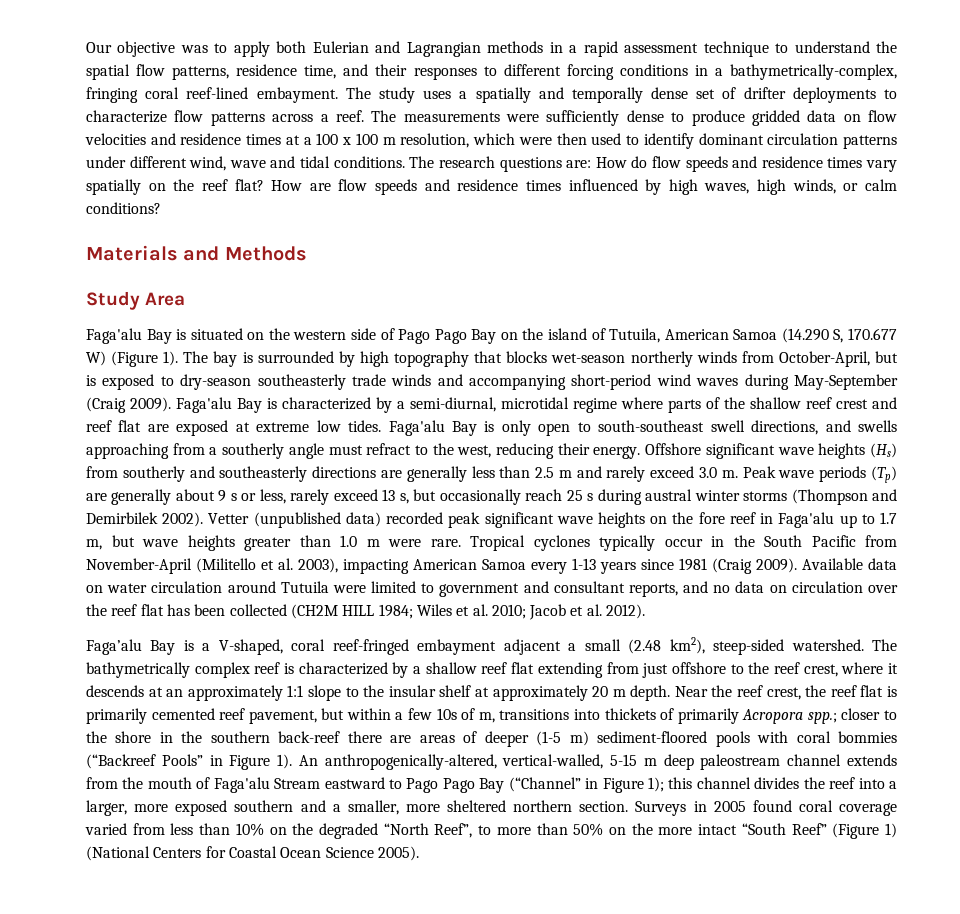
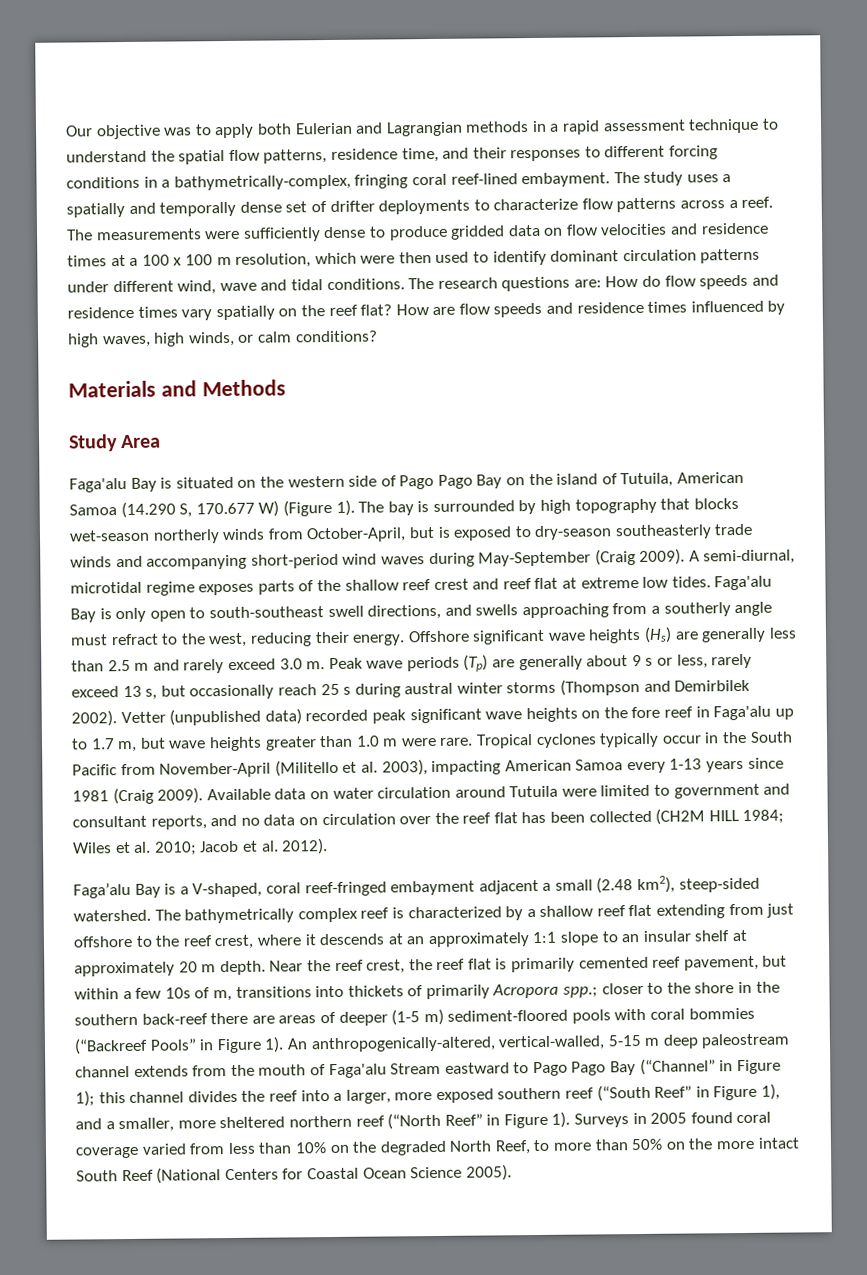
[176,397,405,413] Faga'alu Bay is characterized by a -> [688,550,700,562] A
[621,397,663,409] where -> [198,583,255,596] exposes
[147,420,229,436] are exposed -> (559, 583) none
[86,466,377,482] from southerly and southeasterly directions -> (673, 634) none
[363,685,385,697] the -> [621,933,640,943] an
(294, 806) none -> [565,1083,781,1102] reef (“South Reef” in Figure 1),
[579,801,629,812] section. -> [355,1111,571,1130] reef (“North Reef” in Figure 1).
[383,823,473,838] “North Reef”, -> [449,1140,531,1155] North Reef,
[741,823,897,839] “South Reef” (Figure 1) -> [76,1169,154,1182] South Reef

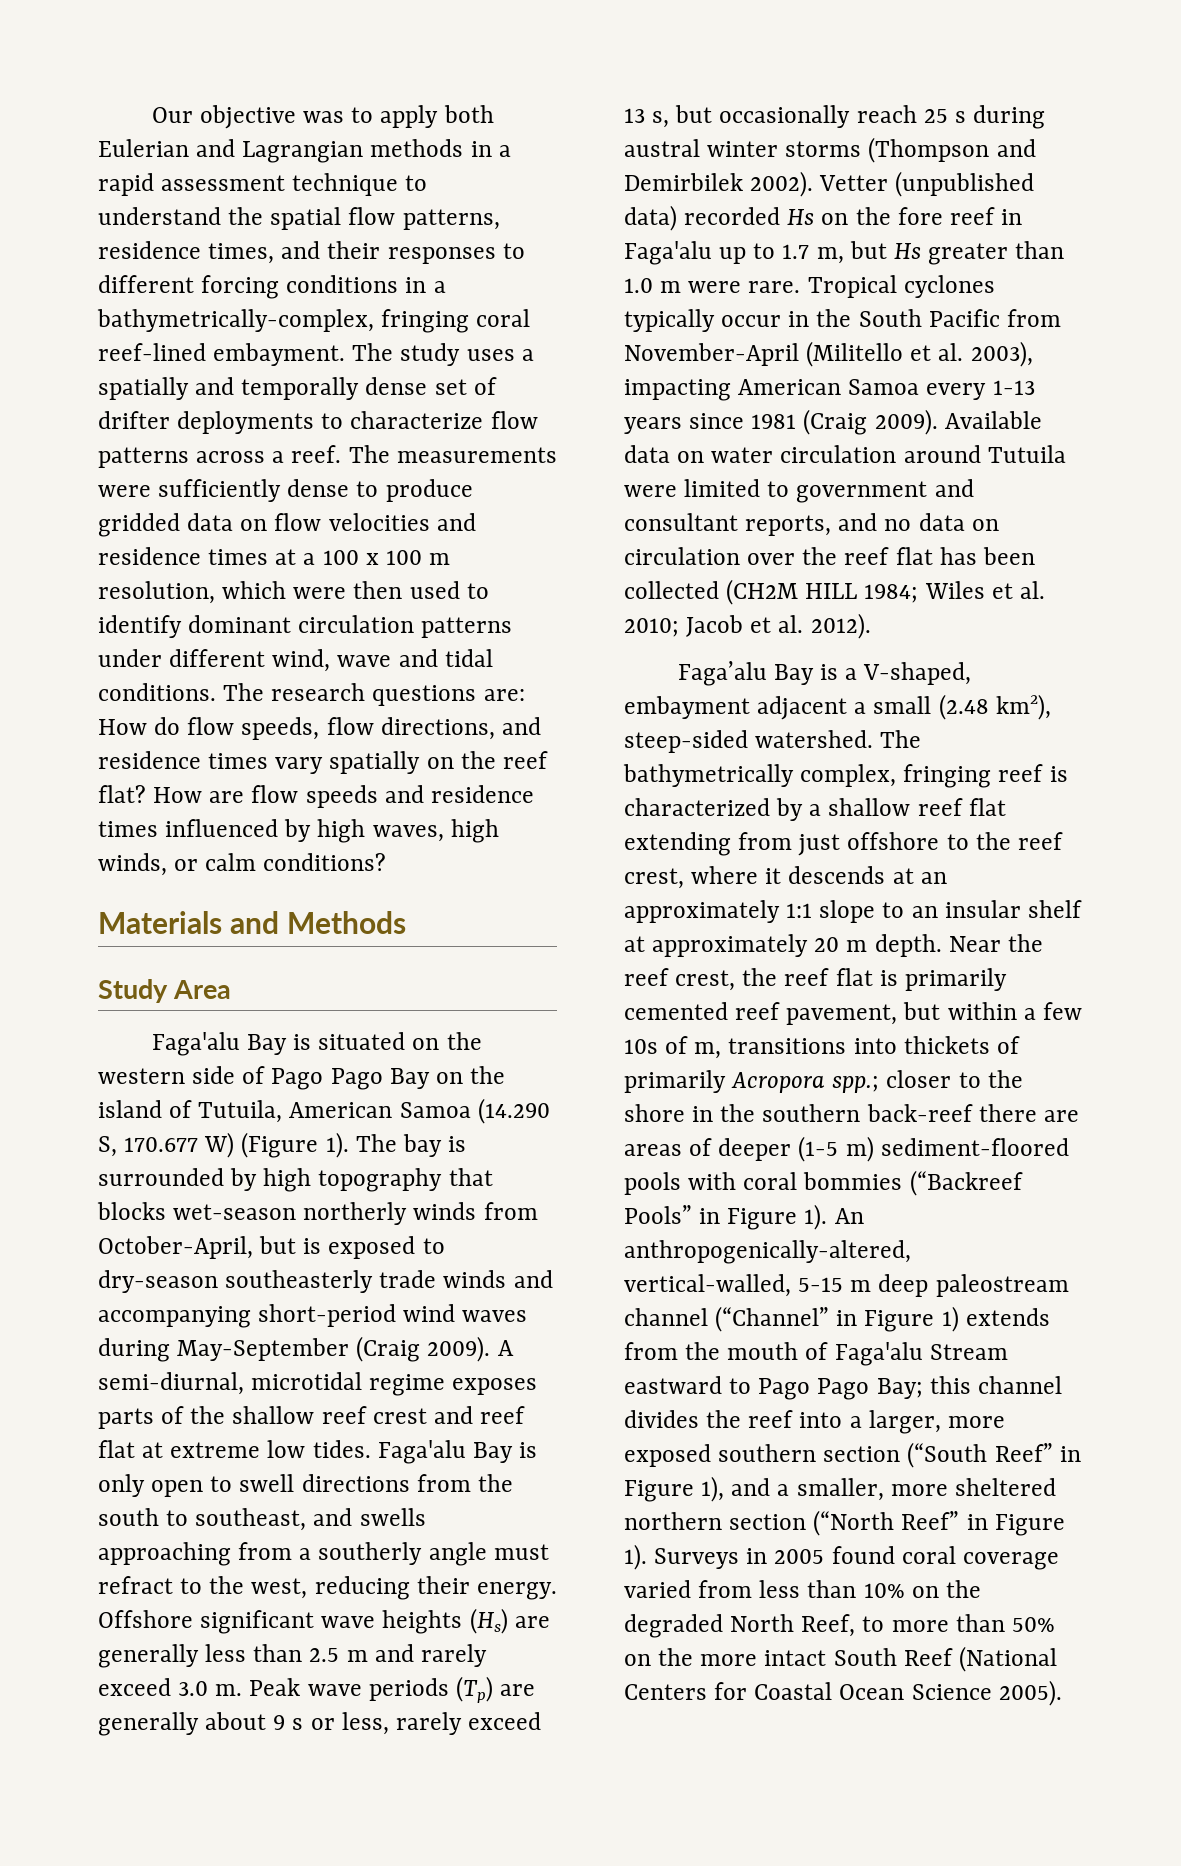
[401,147,439,163] time, -> [208,243,275,264] times,
[699,274,749,290] speeds -> [241,717,495,740] speeds, flow directions,
[208,604,442,620] south-southeast swell directions, -> [239,1474,513,1492] [98,1508,307,1531] swell directions from the south to southeast,
[371,707,578,724] peak significant wave heights -> [787,209,815,225] Hs
[168,736,262,752] wave heights -> [893,243,921,259] Hs
[265,881,387,897] coral reef-fringed -> (972, 673) none
[297,907,358,923] complex -> [800,764,992,788] complex, fringing
(130, 1071) none -> [715,1306,959,1332] (“Channel” in Figure 1)
[610,1058,781,1076] [75,1090,95,1107] Bay (“Channel” in Figure 1); -> [876,1378,923,1399] Bay;
[565,1087,595,1099] reef -> [823,1446,901,1462] section
[355,1115,385,1127] reef -> [729,1514,807,1530] section

